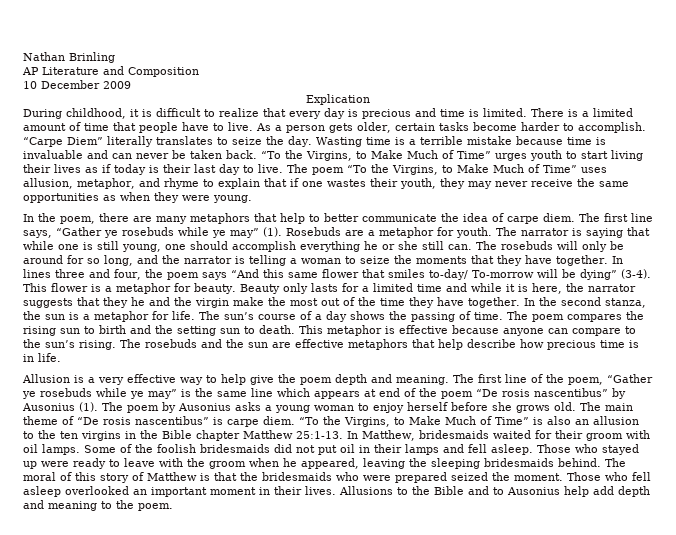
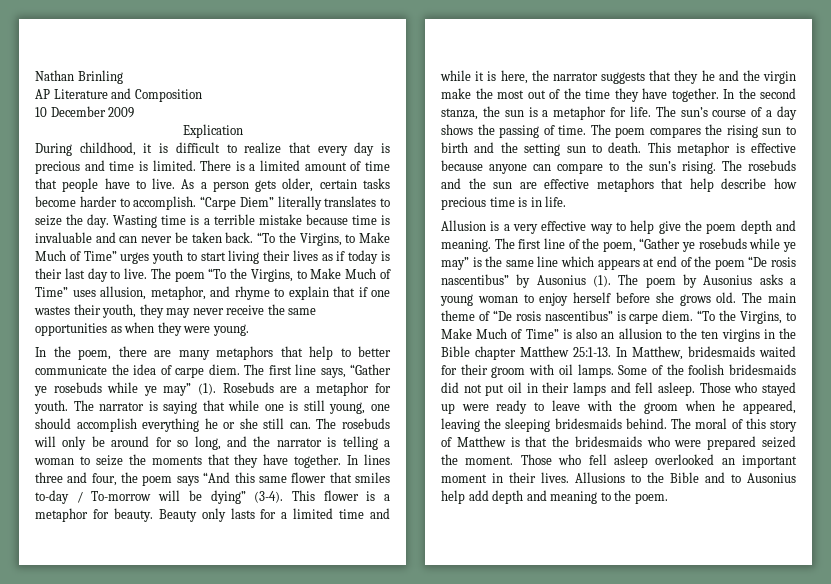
[428,269,468,280] to-day/ -> [35,490,83,504] to-day /

